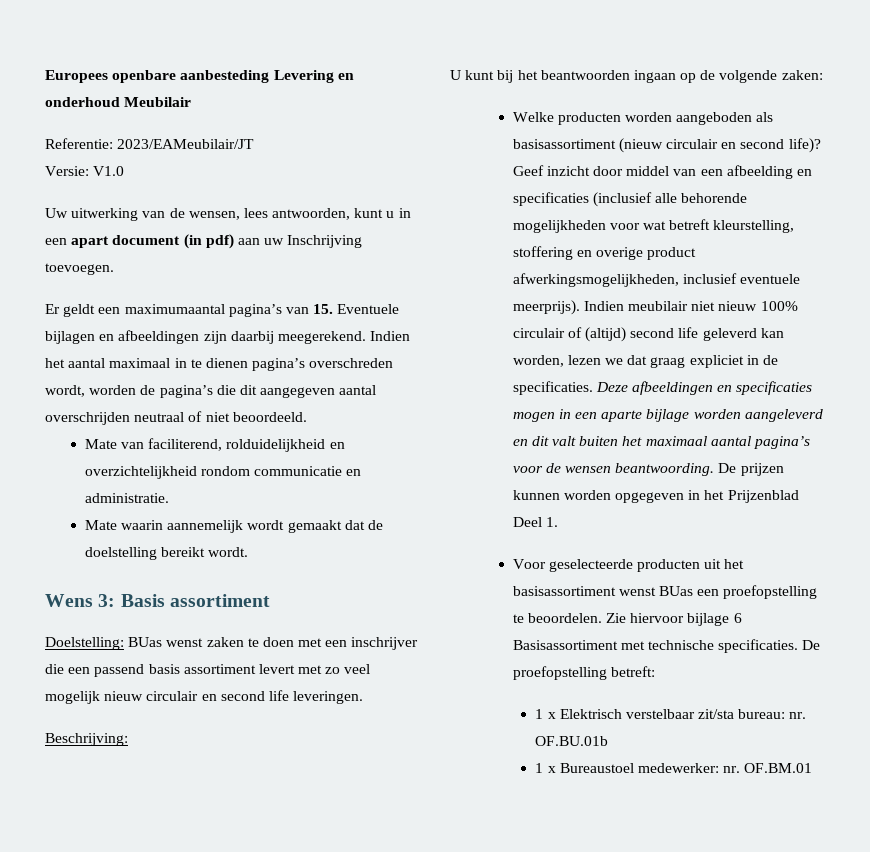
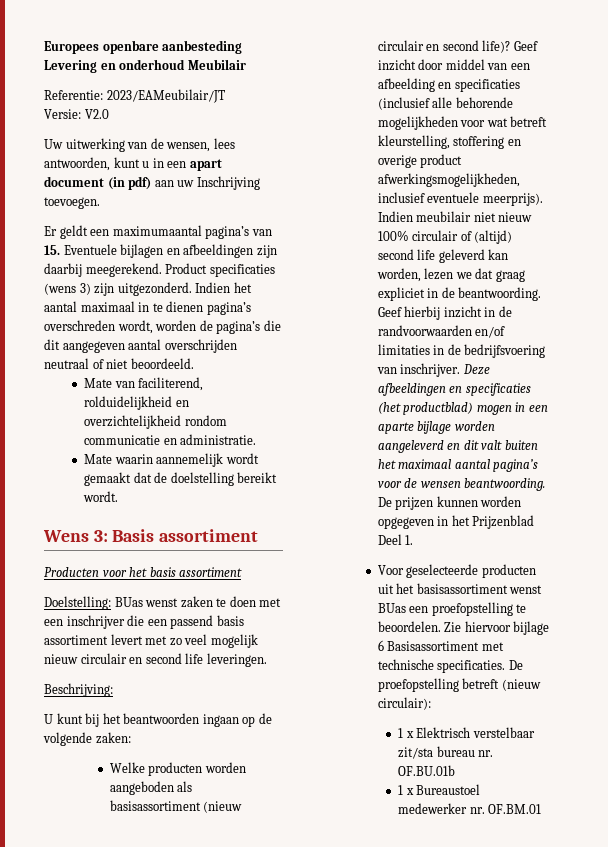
[93,166,125,176] V1.0 -> [84,109,109,119] V2.0
(366, 337) none -> [165,263,275,277] [44,282,192,296] Product specificaties (wens 3) zijn uitgezonderd.
(270, 600) none -> [44,567,243,577] // Producten voor het basis assortiment
[512,381,593,395] specificaties. -> [458,287,542,301] [377,306,512,320] [377,325,506,338] [377,344,546,358] [376,363,461,377] beantwoording. Geef hierbij inzicht in de randvoorwaarden en/of limitaties in de bedrijfsvoering van inschrijver.
(813, 388) none -> [377,402,474,415] (het productblad)
[610,666,655,677] betreft: -> [462,678,541,691] [377,697,431,710] betreft (nieuw circulair):
[738,709,786,719] bureau: -> [436,746,475,757] bureau
[637,763,719,773] medewerker: -> [398,803,467,814] medewerker

